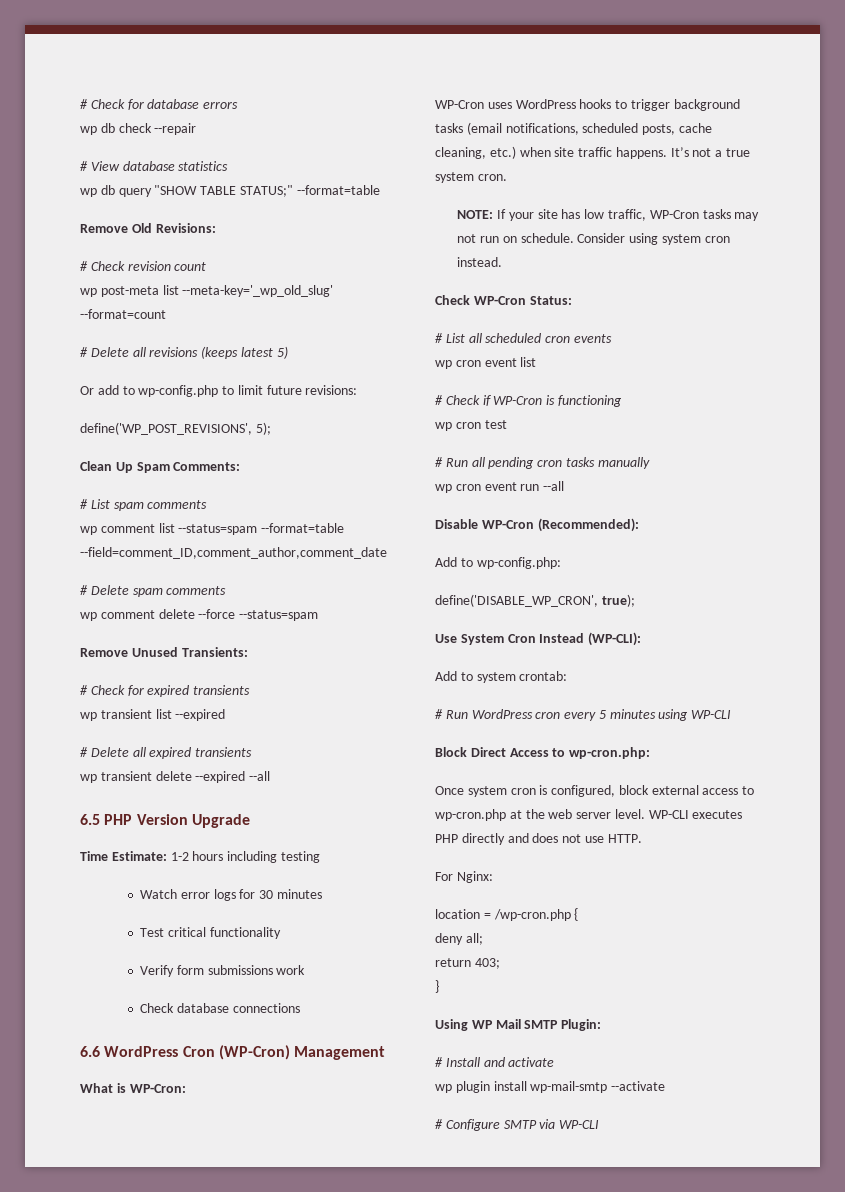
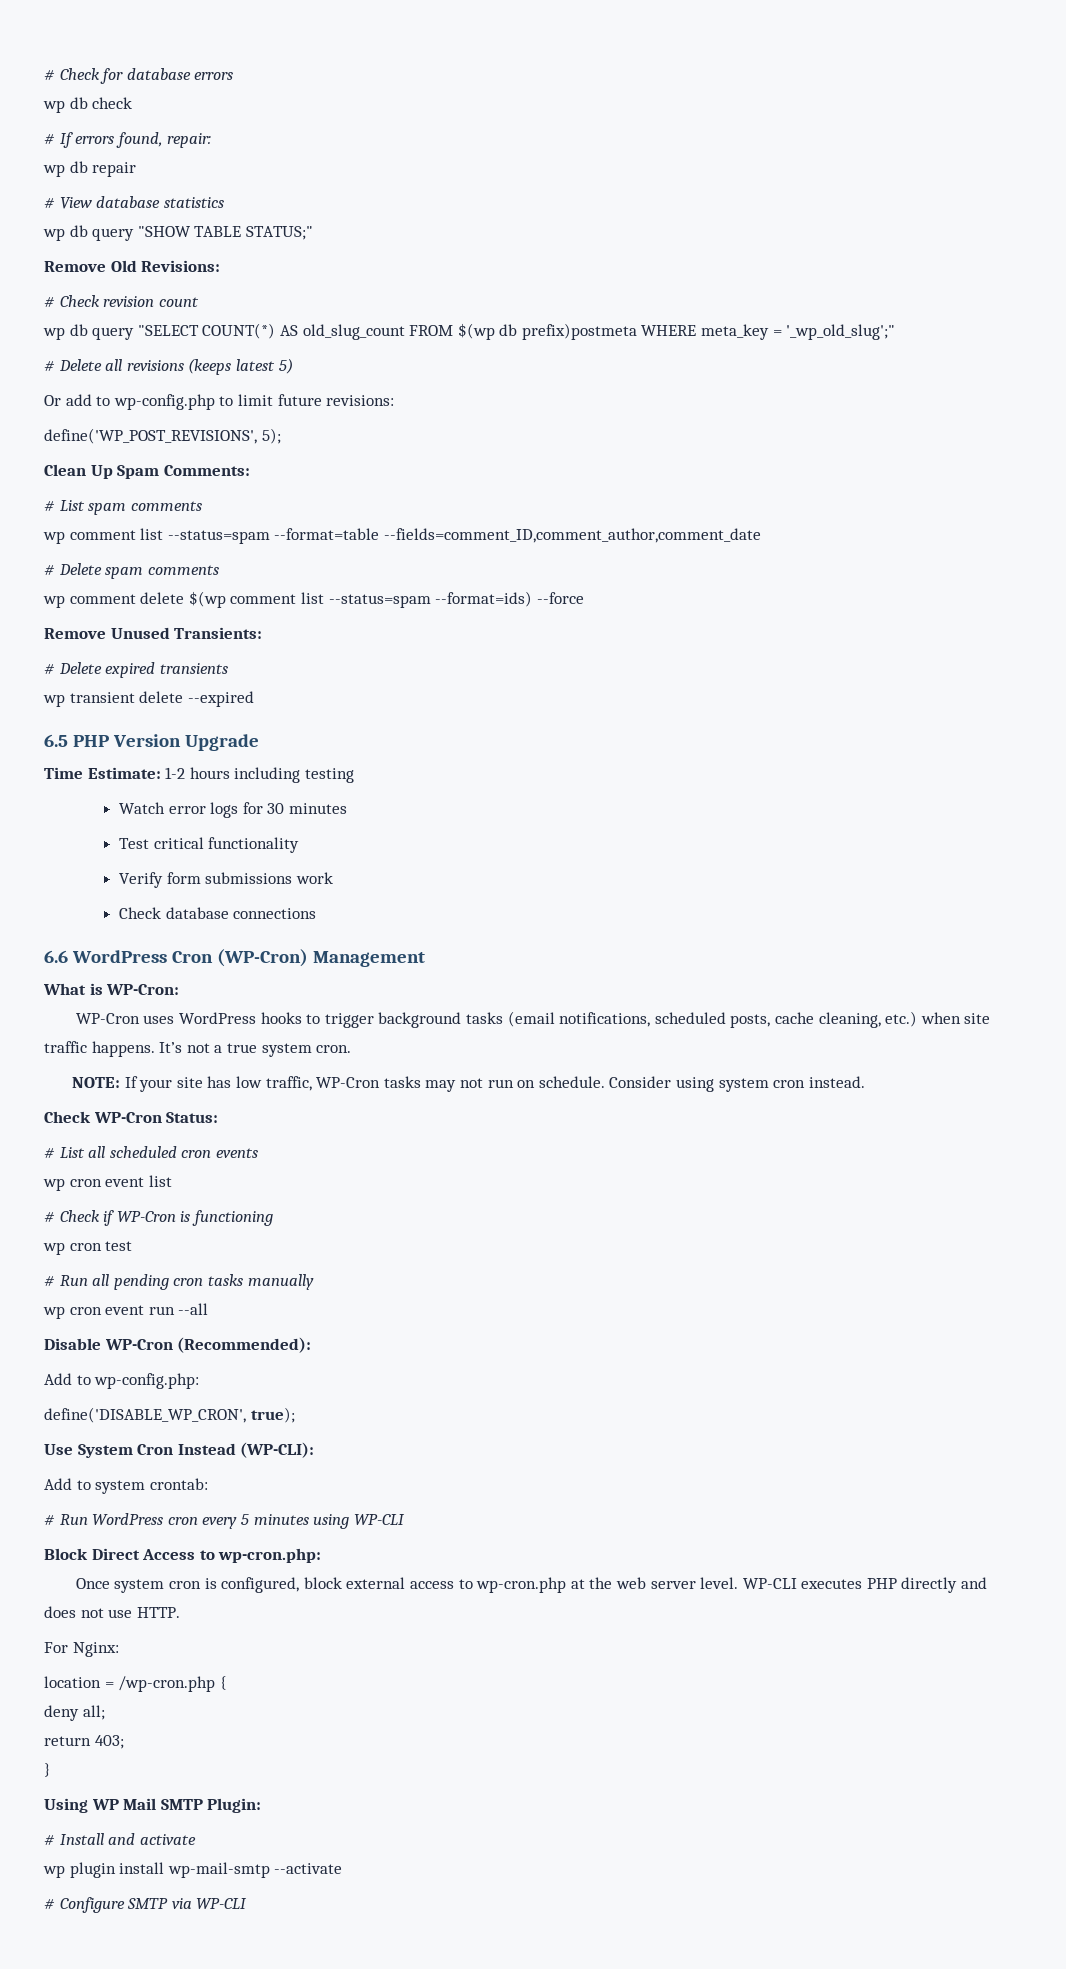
[154,123,197,135] --repair -> [44,132,212,148] [43,161,137,177] // # If errors found, repair: // wp db repair
[296,185,380,195] --format=table -> (313, 233) none
[100,285,334,297] [80,309,166,319] post-meta list --meta-key='_wp_old_slug' --format=count -> [69,323,896,340] db query "SELECT COUNT(*) AS old_slug_count FROM $(wp db prefix)postmeta WHERE meta_key = '_wp_old_slug';"
[80,547,387,559] --field=comment_ID,comment_author,comment_date -> [383,528,761,543] --fields=comment_ID,comment_author,comment_date
(195, 614) none -> [188,591,533,608] $(wp comment list --status=spam --format=ids)
[239,610,319,621] --status=spam -> (584, 598) none
[80,685,251,697] [80,709,226,721] [80,747,146,757] // # Check for expired transients // wp transient list --expired // # Delete all -> [44,662,102,674] // # Delete
[249,771,271,781] --all -> (254, 699) none

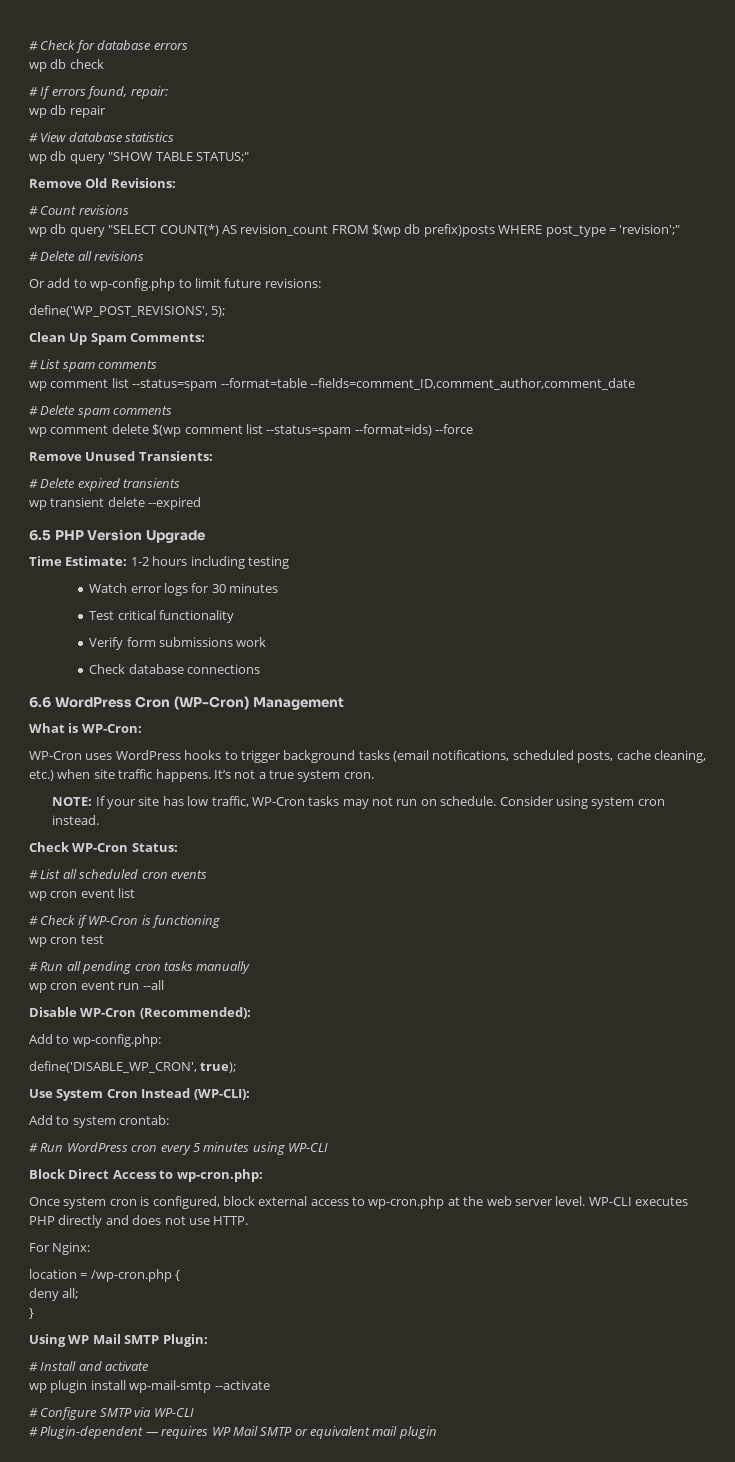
[59,295,199,307] Check revision count -> [40,205,129,215] Count revisions
[302,324,405,340] old_slug_count -> [240,224,329,236] revision_count
[521,323,896,340] prefix)postmeta WHERE meta_key = '_wp_old_slug';" -> [423,224,681,237] prefix)posts WHERE post_type = 'revision';"
[188,358,293,375] (keeps latest 5) -> (145, 256) none
[44,1735,124,1749] // return 403; -> (79, 1293) none
(248, 1903) none -> [29,1426,437,1439] // # Plugin-dependent — requires WP Mail SMTP or equivalent mail plugin

